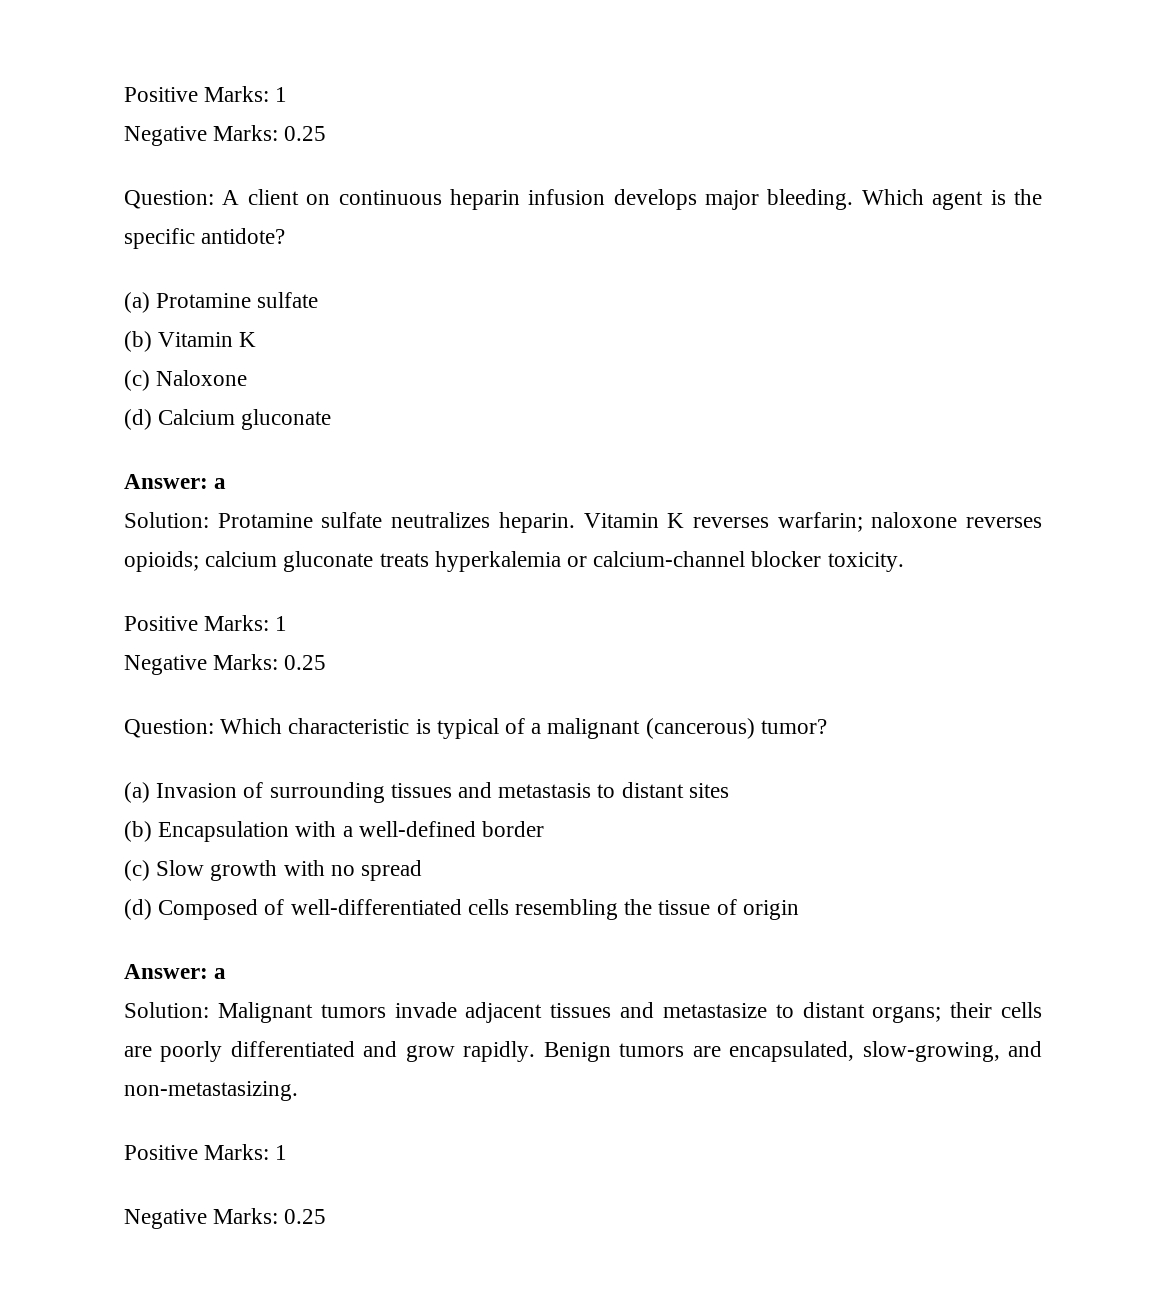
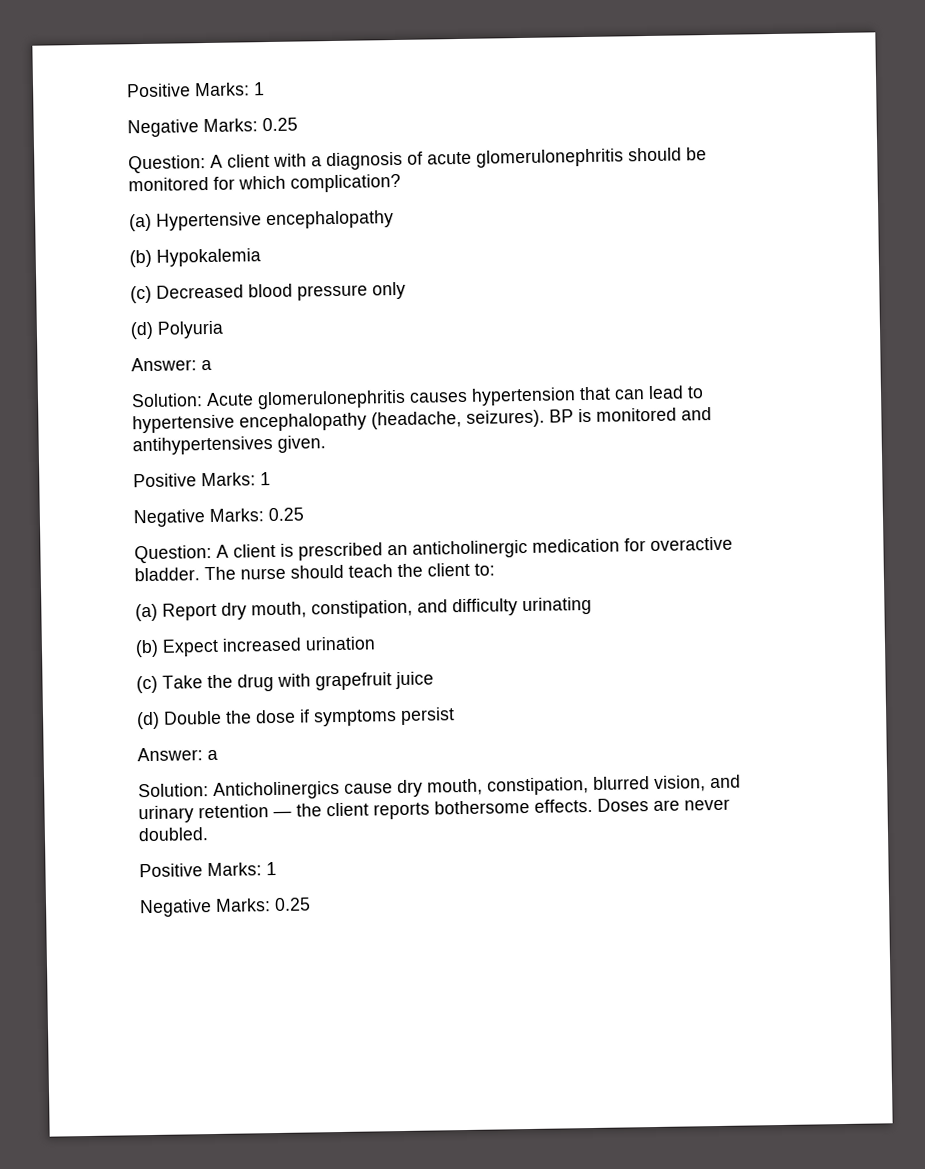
[124,86,288,102] [124,125,327,146] [124,189,1042,210] [124,228,286,249] [124,292,319,313] [124,331,257,352] [124,370,248,391] [124,409,332,430] [124,474,227,489] [124,512,1043,533] [124,551,904,572] [124,615,288,631] [124,654,327,675] [124,718,827,739] [124,782,729,803] [124,821,545,842] [124,860,423,881] [124,899,799,920] [124,964,227,979] [124,1002,1042,1023] [124,1041,1042,1062] [124,1081,298,1101] Positive Marks: 1 // Negative Marks: 0.25 // Question: A client on continuous heparin infusion develops major bleeding. Which agent is the specific antidote? // (a) Protamine sulfate // (b) Vitamin K // (c) Naloxone // (d) Calcium gluconate // Answer: a // Solution: Protamine sulfate neutralizes heparin. Vitamin K reverses warfarin; naloxone reverses opioids; calcium gluconate treats hyperkalemia or calcium-channel blocker toxicity. // Positive Marks: 1 // Negative Marks: 0.25 // Question: Which characteristic is typical of a malignant (cancerous) tumor? // (a) Invasion of surrounding tissues and metastasis to distant sites // (b) Encapsulation with a well-defined border // (c) Slow growth with no spread // (d) Composed of well-differentiated cells resembling the tissue of origin // Answer: a // Solution: Malignant tumors invade adjacent tissues and metastasize to distant organs; their cells are poorly differentiated and grow rapidly. Benign tumors are encapsulated, slow-growing, and non-metastasizing. -> [127,82,265,98] [127,117,298,138] [128,147,707,174] [128,173,401,193] [129,210,394,232] [129,248,261,268] [130,281,406,304] [130,320,224,340] [131,357,212,372] [131,385,704,410] [132,407,712,434] [132,435,326,456] [133,472,271,488] [133,507,304,528] [134,536,733,564] [134,562,495,582] [135,596,592,622] [135,636,376,658] [136,671,434,694] [136,707,455,730] [137,747,218,762] [138,774,741,800] [138,798,730,824] [138,827,209,842] Positive Marks: 1 // Negative Marks: 0.25 // Question: A client with a diagnosis of acute glomerulonephritis should be monitored for which complication? // (a) Hypertensive encephalopathy // (b) Hypokalemia // (c) Decreased blood pressure only // (d) Polyuria // Answer: a // Solution: Acute glomerulonephritis causes hypertension that can lead to hypertensive encephalopathy (headache, seizures). BP is monitored and antihypertensives given. // Positive Marks: 1 // Negative Marks: 0.25 // Question: A client is prescribed an anticholinergic medication for overactive bladder. The nurse should teach the client to: // (a) Report dry mouth, constipation, and difficulty urinating // (b) Expect increased urination // (c) Take the drug with grapefruit juice // (d) Double the dose if symptoms persist // Answer: a // Solution: Anticholinergics cause dry mouth, constipation, blurred vision, and urinary retention — the client reports bothersome effects. Doses are never doubled.

